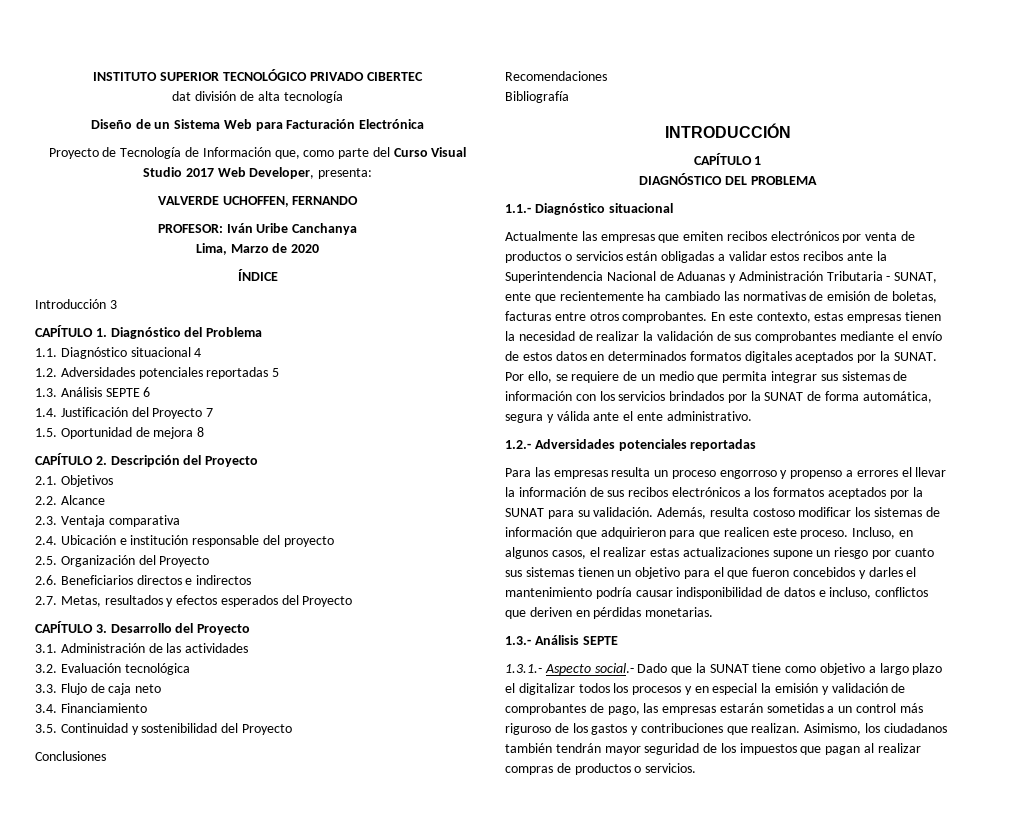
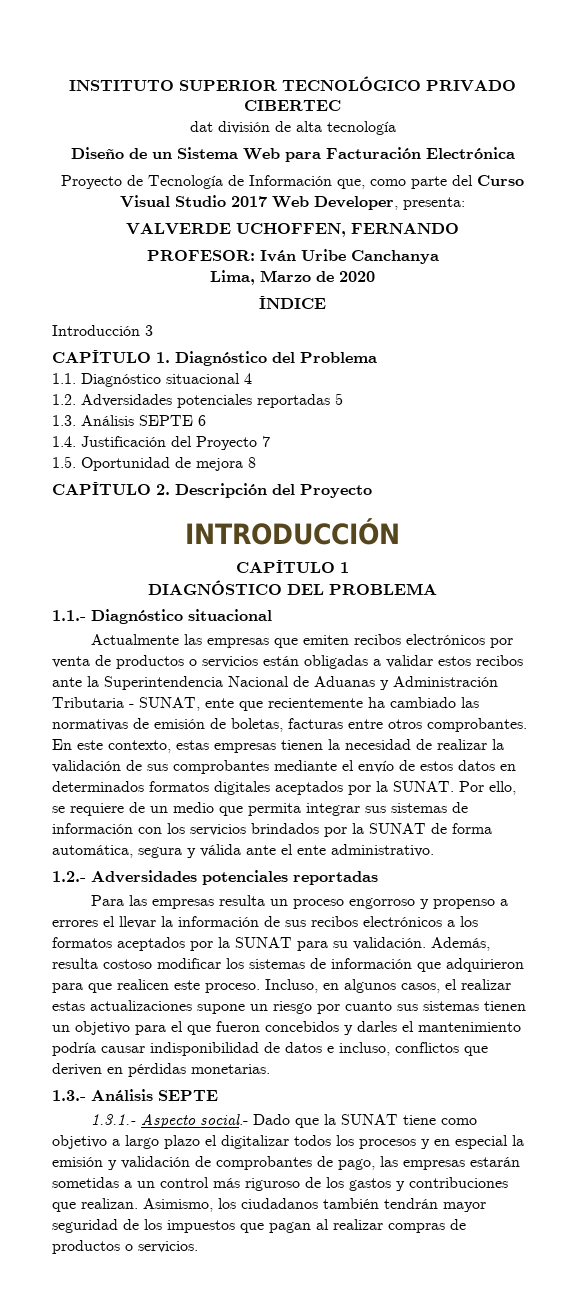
[35,475,113,487] [35,495,105,505] [35,515,180,527] [35,535,334,547] [35,555,210,567] [35,575,252,585] [35,595,353,607] [35,621,251,635] [35,643,249,653] [35,663,190,675] [35,683,162,695] [35,703,147,713] [35,723,292,735] [35,751,106,761] [505,71,607,81] [505,91,569,103] // 2.1. Objetivos // 2.2. Alcance // 2.3. Ventaja comparativa // 2.4. Ubicación e institución responsable del proyecto // 2.5. Organización del Proyecto // 2.6. Beneficiarios directos e indirectos // 2.7. Metas, resultados y efectos esperados del Proyecto // CAPÍTULO 3. Desarrollo del Proyecto // 3.1. Administración de las actividades // 3.2. Evaluación tecnológica // 3.3. Flujo de caja neto // 3.4. Financiamiento // 3.5. Continuidad y sostenibilidad del Proyecto // Conclusiones // Recomendaciones // Bibliografía -> (372, 491) none

